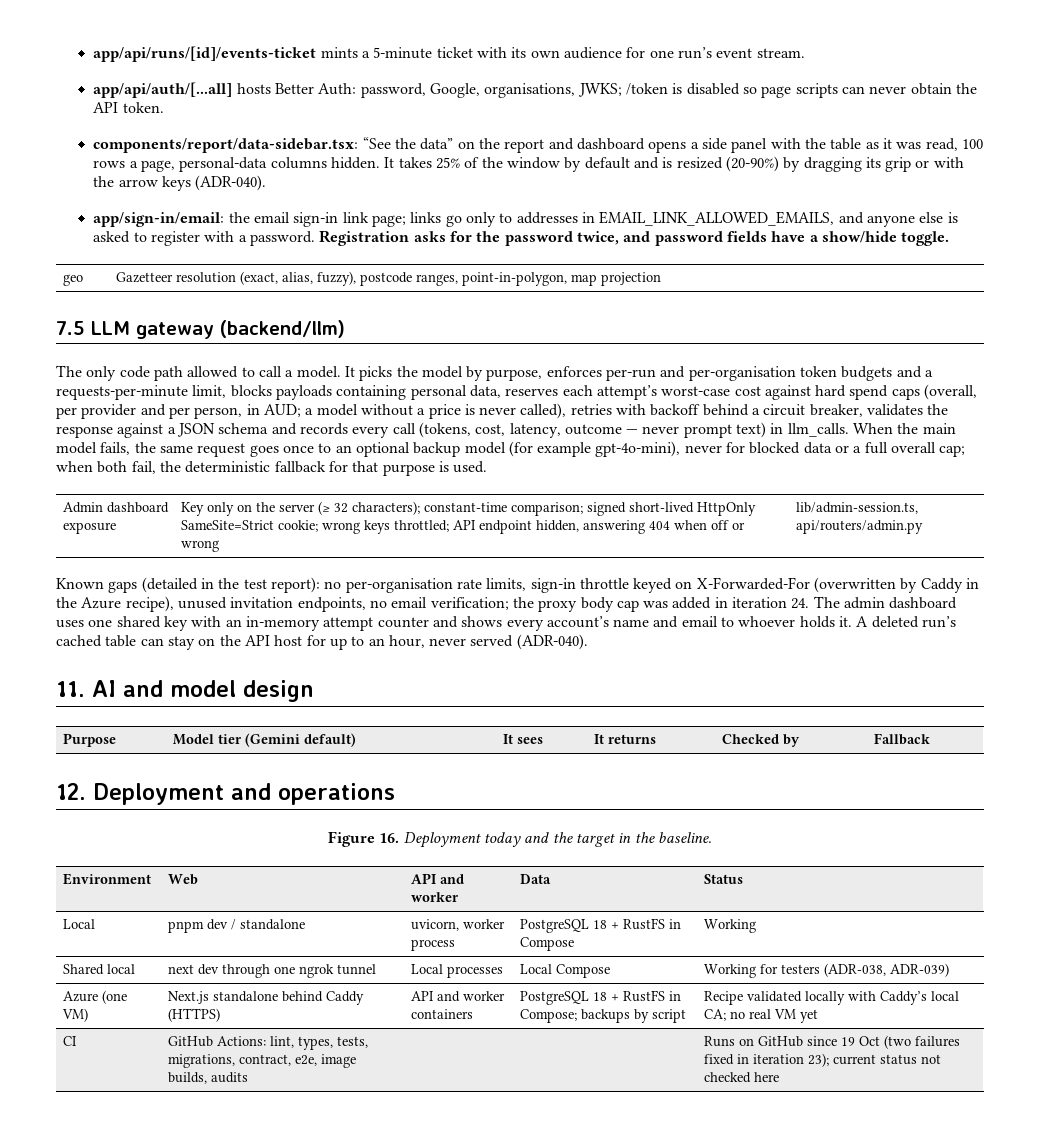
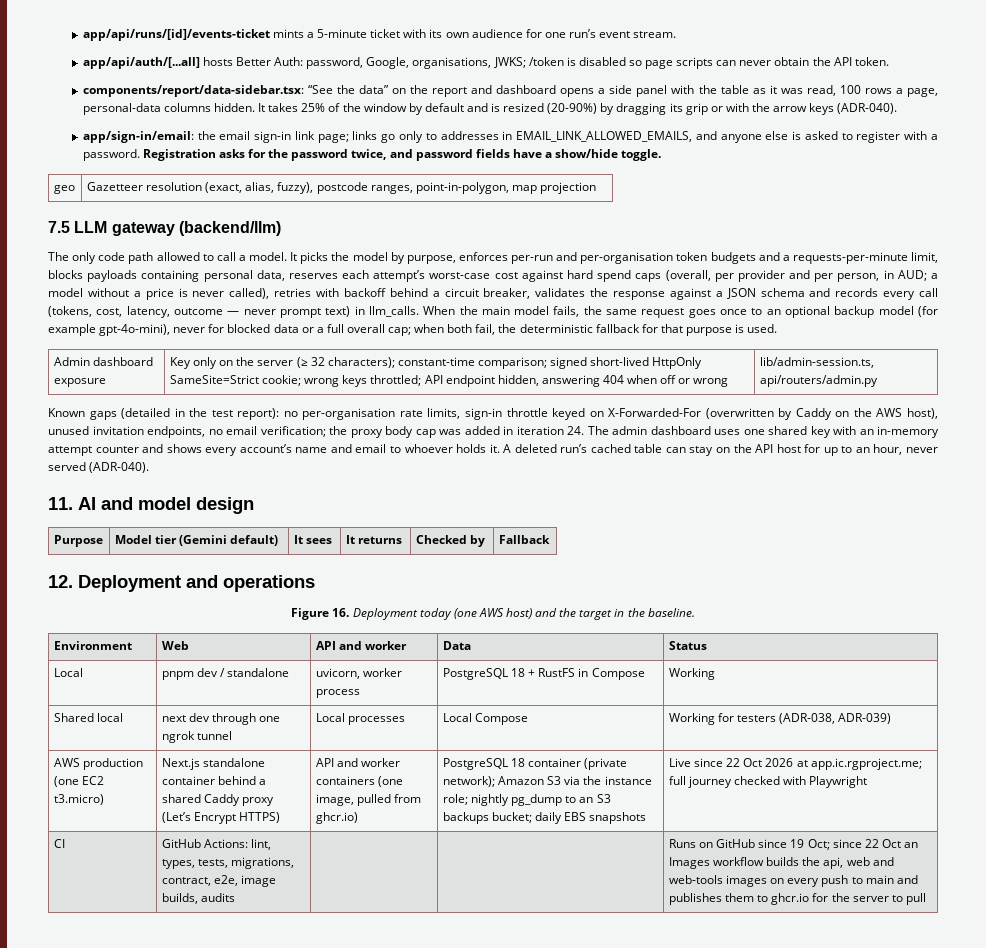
[966,578,980,589] [56,596,174,612] in the Azure recipe), -> [835,408,938,419] on the AWS host),
(522, 839) none -> [453,608,533,619] (one AWS host)
[62,990,127,1004] [61,1008,88,1022] [167,991,364,1005] [167,1008,220,1022] [410,991,505,1002] [410,1009,473,1019] [519,990,681,1005] [519,1009,686,1023] [703,991,959,1005] [703,1009,818,1023] Azure (one VM) | Next.js standalone behind Caddy (HTTPS) | API and worker containers | PostgreSQL 18 + RustFS in Compose; backups by script | Recipe validated locally with Caddy’s local CA; no real VM yet -> [53,758,144,770] [53,776,105,787] [53,794,104,805] [161,758,266,770] [161,776,267,785] [161,794,275,806] [161,812,281,824] [315,758,401,767] [315,776,404,787] [315,794,422,806] [315,812,358,824] [442,758,628,770] [442,776,652,787] [442,794,611,806] [442,812,647,824] [668,758,922,770] [668,776,868,788] AWS production (one EC2 t3.micro) | Next.js standalone container behind a shared Caddy proxy (Let’s Encrypt HTTPS) | API and worker containers (one image, pulled from ghcr.io) | PostgreSQL 18 container (private network); Amazon S3 via the instance role; nightly pg_dump to an S3 backups bucket; daily EBS snapshots | Live since 22 Oct 2026 at app.ic.rgproject.me; full journey checked with Playwright
[858,1035,960,1049] [703,1053,941,1067] [703,1072,779,1083] Oct (two failures fixed in iteration 23); current status not checked here -> [807,839,918,850] [668,857,894,869] [668,875,918,887] [668,893,926,905] Oct; since 22 Oct an Images workflow builds the api, web and web-tools images on every push to main and publishes them to ghcr.io for the server to pull

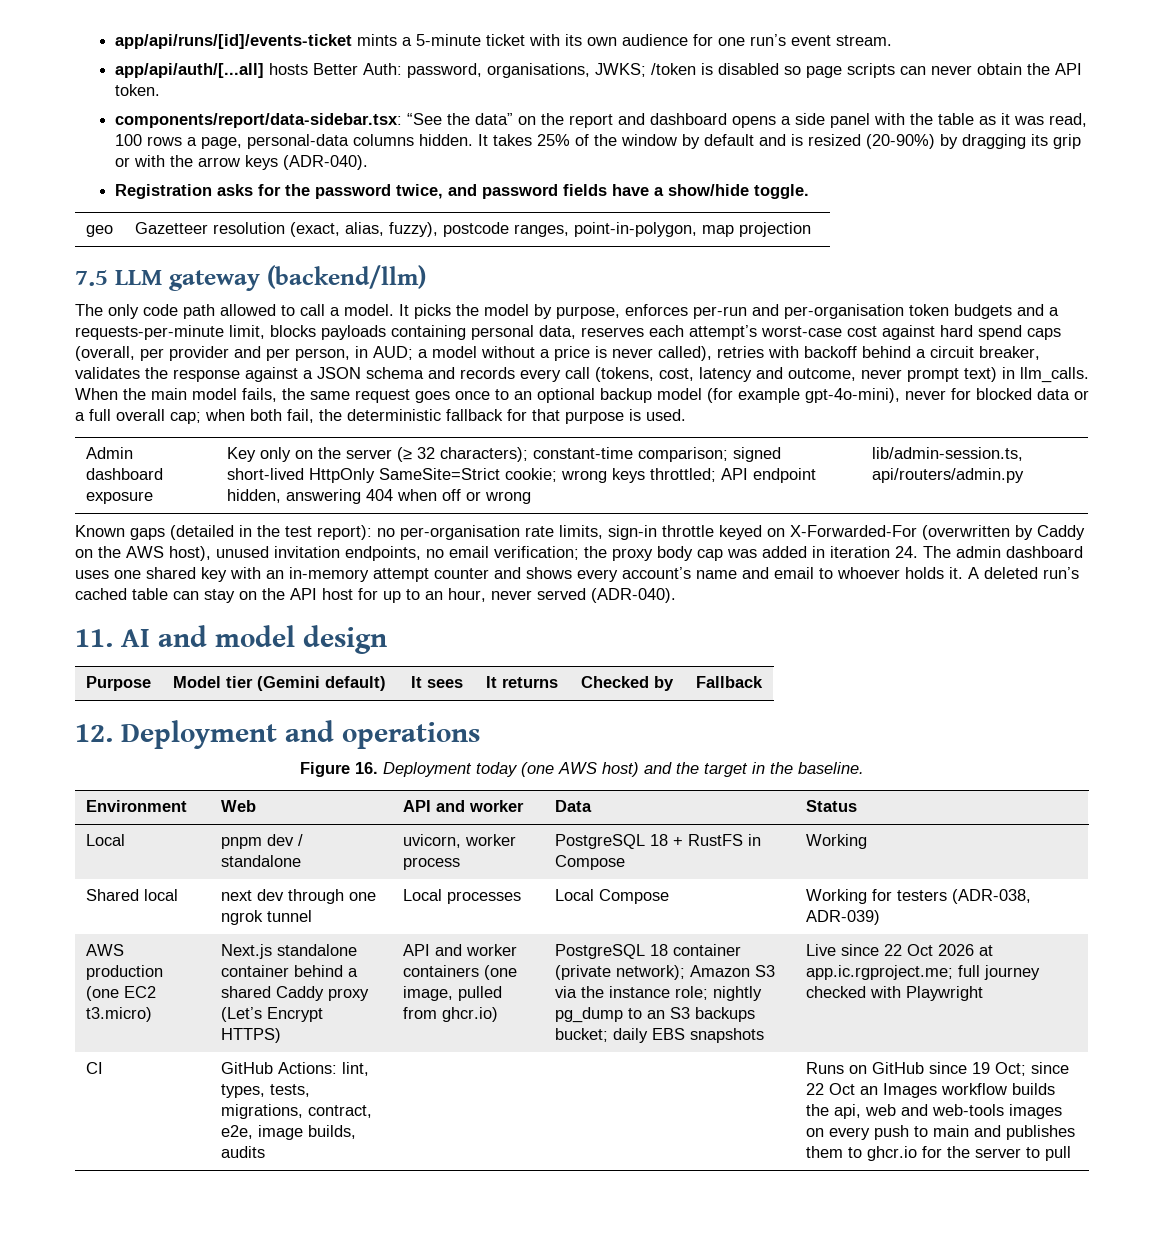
[366,57,410,69] Google, -> (482, 70) none
[82,131,938,143] [82,149,140,161] app/sign-in/email: the email sign-in link page; links go only to addresses in EMAIL_LINK_ALLOWED_EMAILS, and anyone else is asked to register with a password. -> (368, 162) none
[126,306,240,318] latency, outcome — -> [699,367,856,382] latency and outcome,

